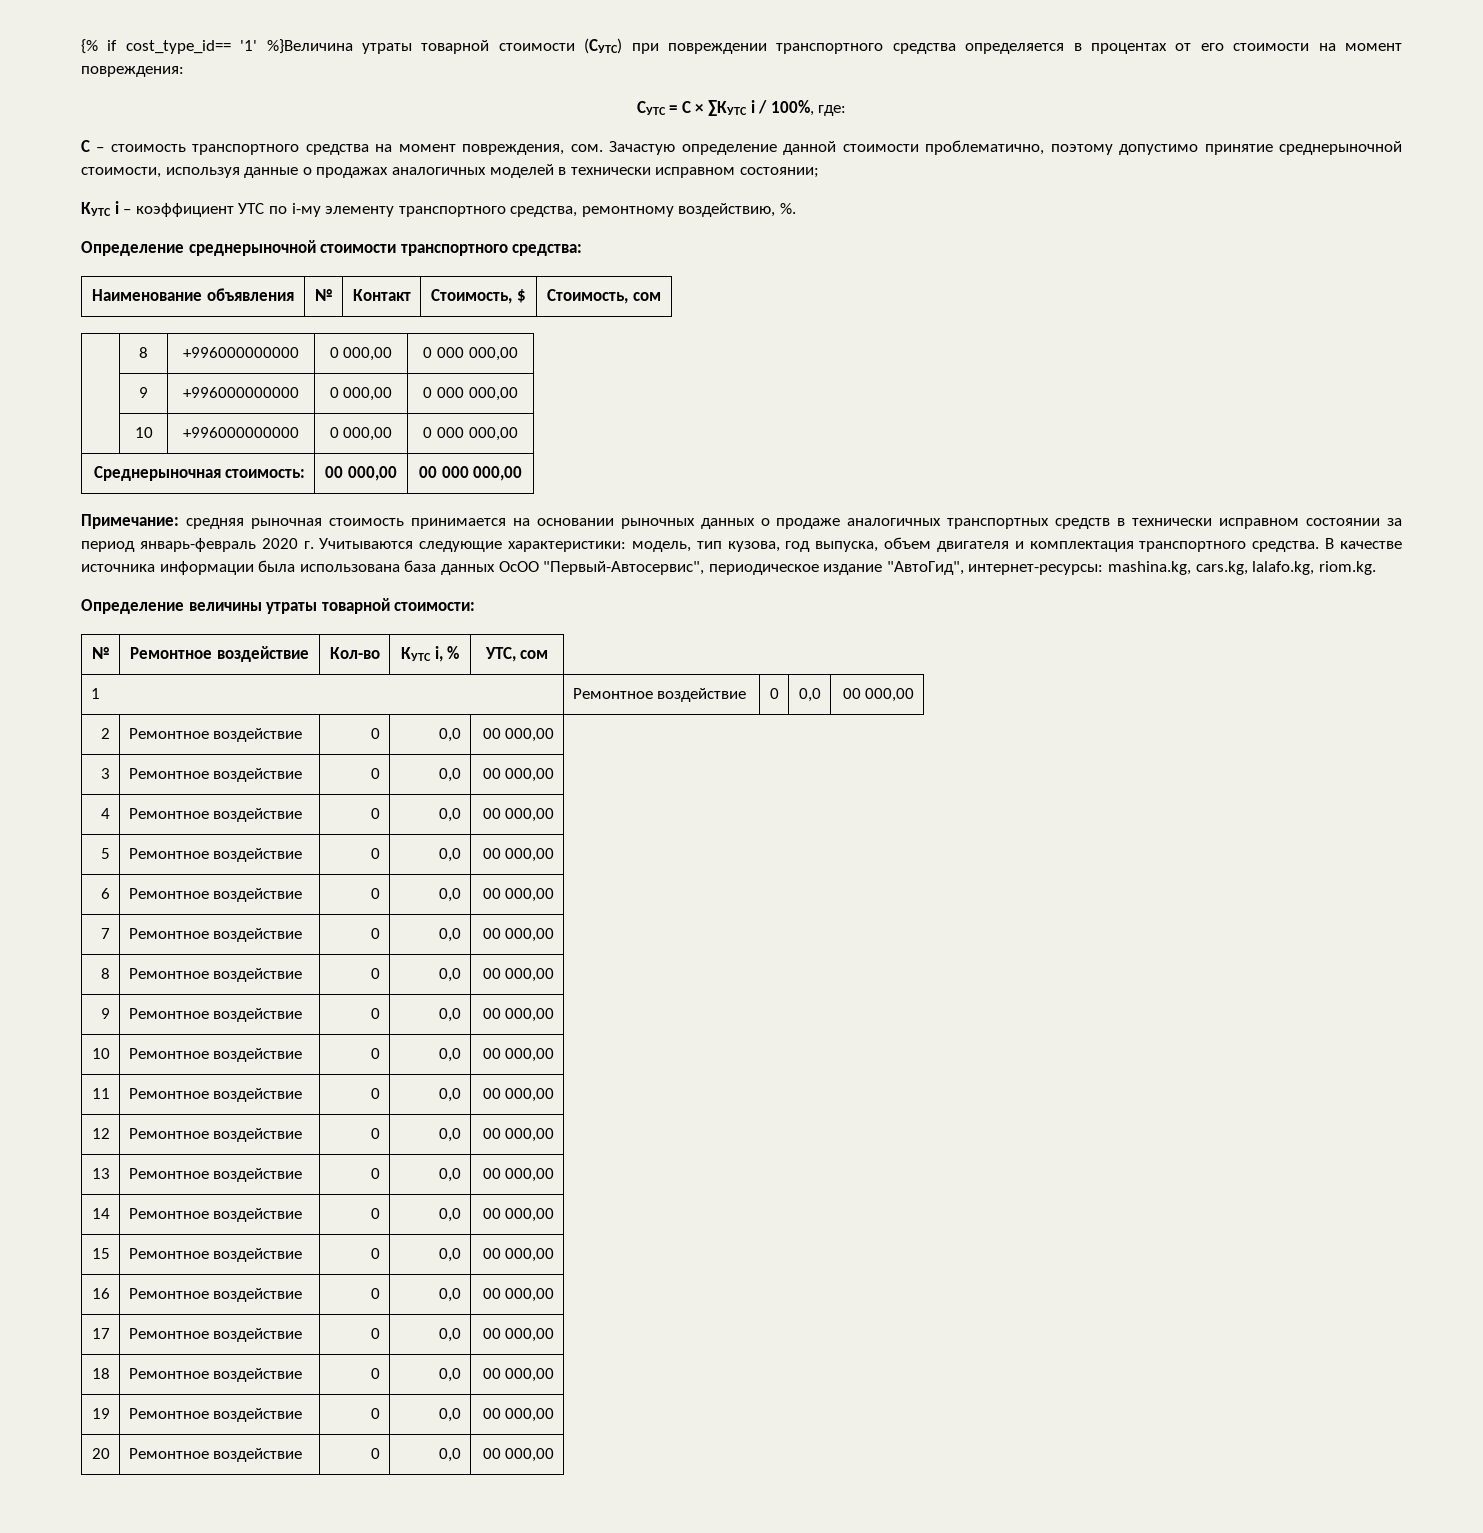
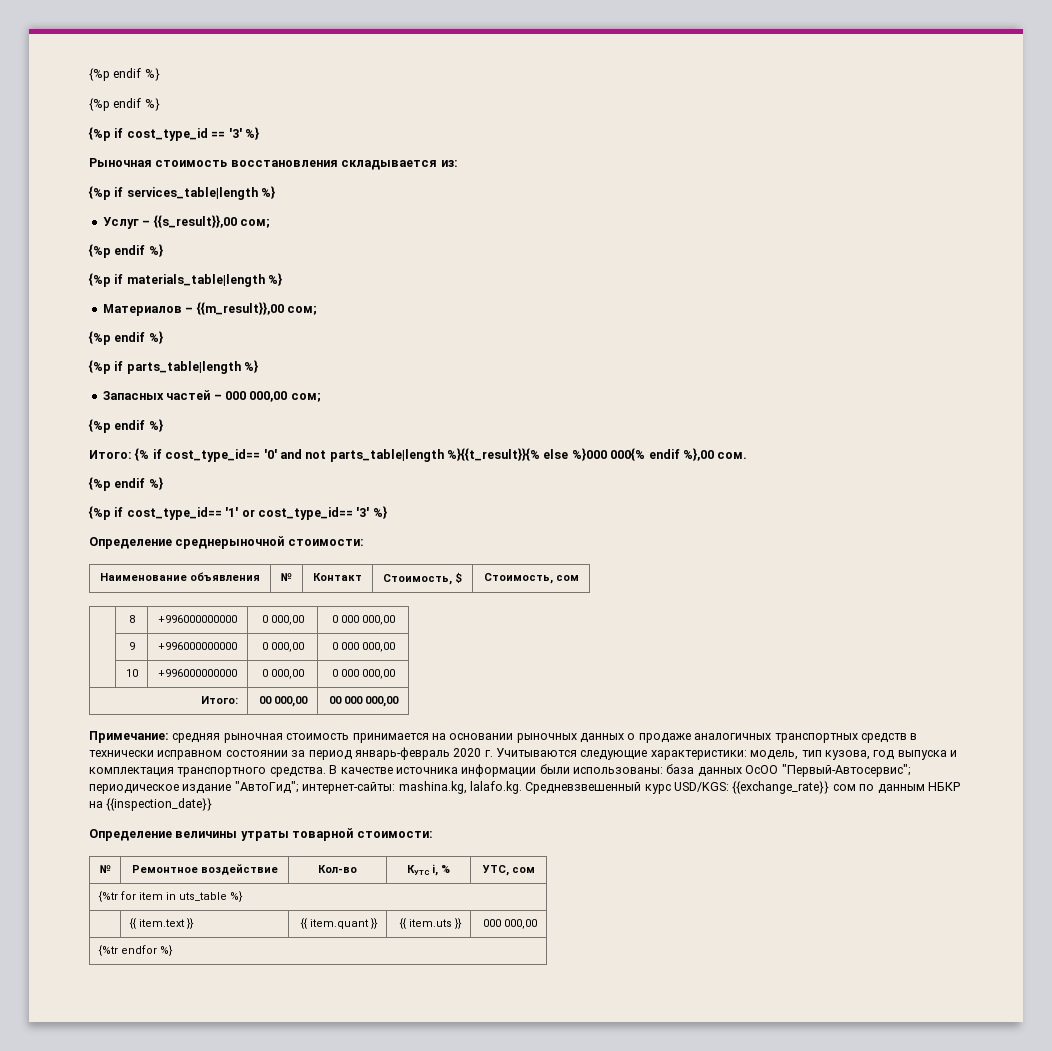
[81,38,1403,54] [81,66,184,77] [636,100,847,116] [81,140,1403,155] [81,164,819,178] [81,201,797,217] {% if cost_type_id== '1' %}Величина утраты товарной стоимости (СУТС) при повреждении транспортного средства определяется в процентах от его стоимости на момент повреждения: // СУТС = С × ∑КУТС i / 100%, где: // С – стоимость транспортного средства на момент повреждения, сом. Зачастую определение данной стоимости проблематично, поэтому допустимо принятие среднерыночной стоимости, используя данные о продажах аналогичных моделей в технически исправном состоянии; // КУТС i – коэффициент УТС по i-му элементу транспортного средства, ремонтному воздействию, %. -> [89,68,160,81] [89,98,160,111] [88,127,259,141] [89,158,458,170] [88,186,276,200] [102,215,270,229] [88,244,163,258] [88,273,283,287] [102,302,317,316] [88,331,163,345] [88,360,259,374] [102,390,321,402] [88,419,163,433] [89,448,748,462] [88,477,163,491] [88,506,387,520] {%p endif %} // {%p endif %} // {%p if cost_type_id == '3' %} // Рыночная стоимость восстановления складывается из: // {%p if services_table|length %} // Услуг – {{s_result}},00 сом; // {%p endif %} // {%p if materials_table|length %} // Материалов – {{m_result}},00 сом; // {%p endif %} // {%p if parts_table|length %} // Запасных частей – 000 000,00 сом; // {%p endif %} // Итого: {% if cost_type_id== '0' and not parts_table|length %}{{t_result}}{% else %}000 000{% endif %},00 сом. // {%p endif %} // {%p if cost_type_id== '1' or cost_type_id== '3' %}
[320,244,583,256] стоимости транспортного средства: -> [287,539,364,546] стоимости:
[93,466,306,481] Среднерыночная стоимость: -> [201,696,239,704] Итого:
[815,537,1009,552] выпуска, объем двигателя -> [897,750,947,760] выпуска
[258,560,400,572] была использована -> [539,764,663,774] были использованы:
[543,561,705,575] "Первый-Автосервис", -> [781,764,911,777] "Первый-Автосервис";
[886,561,1376,575] "АвтоГид", интернет-ресурсы: mashina.kg, cars.kg, lalafo.kg, riom.kg. -> [234,781,960,794] [89,798,213,811] "АвтоГид"; интернет-сайты: mashina.kg, lalafo.kg. Средневзвешенный курс USD/KGS: {{exchange_rate}} сом по данным НБКР на {{inspection_date}}
[90,688,100,699] [572,688,747,702] [770,688,780,699] [799,688,822,702] [842,688,915,702] [101,728,111,739] [128,728,303,742] [371,728,381,739] [439,728,462,742] [482,728,555,742] [101,768,111,779] [128,768,303,782] [371,768,381,779] [439,768,462,782] [482,768,555,782] [101,808,111,819] [128,808,303,822] [371,808,381,819] [439,808,462,822] [482,808,555,822] [101,848,111,859] [128,848,303,862] [371,848,381,859] [439,848,462,862] [482,848,555,862] [101,888,111,899] [128,888,303,902] [371,888,381,899] [439,888,462,902] [482,888,555,902] [101,928,111,939] [128,928,303,942] [371,928,381,939] [439,928,462,942] [482,928,555,942] [101,968,111,979] [128,968,303,982] [371,968,381,979] [439,968,462,982] [482,968,555,982] [101,1008,111,1019] [128,1008,303,1022] [371,1008,381,1019] [439,1008,462,1022] [482,1008,555,1022] [92,1048,111,1059] [128,1048,303,1062] [371,1048,381,1059] [439,1048,462,1062] [482,1048,555,1062] [92,1088,111,1099] [128,1088,303,1102] [371,1088,381,1099] [439,1088,462,1102] [482,1088,555,1102] [92,1128,111,1139] [128,1128,303,1142] [371,1128,381,1139] [439,1128,462,1142] [482,1128,555,1142] [92,1168,111,1179] [128,1168,303,1182] [371,1168,381,1179] [439,1168,462,1182] [482,1168,555,1182] [92,1208,111,1219] [128,1208,303,1222] [371,1208,381,1219] [439,1208,462,1222] [482,1208,555,1222] [92,1248,111,1259] [128,1248,303,1262] [371,1248,381,1259] [439,1248,462,1262] [482,1248,555,1262] [92,1288,111,1299] [128,1288,303,1302] [371,1288,381,1299] [439,1288,462,1302] [482,1288,555,1302] [92,1328,111,1339] [128,1328,303,1342] [371,1328,381,1339] [439,1328,462,1342] [482,1328,555,1342] [92,1368,111,1379] [128,1368,303,1382] [371,1368,381,1379] [439,1368,462,1382] [482,1368,555,1382] [92,1408,111,1419] [128,1408,303,1422] [371,1408,381,1419] [439,1408,462,1422] [482,1408,555,1422] [92,1448,111,1459] [128,1448,303,1462] [371,1448,381,1459] [439,1448,462,1462] [482,1448,555,1462] 1 | Ремонтное воздействие | 0 | 0,0 | 00 000,00 // 2 | Ремонтное воздействие | 0 | 0,0 | 00 000,00 // 3 | Ремонтное воздействие | 0 | 0,0 | 00 000,00 // 4 | Ремонтное воздействие | 0 | 0,0 | 00 000,00 // 5 | Ремонтное воздействие | 0 | 0,0 | 00 000,00 // 6 | Ремонтное воздействие | 0 | 0,0 | 00 000,00 // 7 | Ремонтное воздействие | 0 | 0,0 | 00 000,00 // 8 | Ремонтное воздействие | 0 | 0,0 | 00 000,00 // 9 | Ремонтное воздействие | 0 | 0,0 | 00 000,00 // 10 | Ремонтное воздействие | 0 | 0,0 | 00 000,00 // 11 | Ремонтное воздействие | 0 | 0,0 | 00 000,00 // 12 | Ремонтное воздействие | 0 | 0,0 | 00 000,00 // 13 | Ремонтное воздействие | 0 | 0,0 | 00 000,00 // 14 | Ремонтное воздействие | 0 | 0,0 | 00 000,00 // 15 | Ремонтное воздействие | 0 | 0,0 | 00 000,00 // 16 | Ремонтное воздействие | 0 | 0,0 | 00 000,00 // 17 | Ремонтное воздействие | 0 | 0,0 | 00 000,00 // 18 | Ремонтное воздействие | 0 | 0,0 | 00 000,00 // 19 | Ремонтное воздействие | 0 | 0,0 | 00 000,00 // 20 | Ремонтное воздействие | 0 | 0,0 | 00 000,00 -> [97,891,243,902] [128,918,194,929] [300,918,379,929] [399,918,463,929] [483,919,538,929] [97,945,173,956] {%tr for item in uts_table %} // | {{ item.text }} | {{ item.quant }} | {{ item.uts }} | 000 000,00 // {%tr endfor %}

